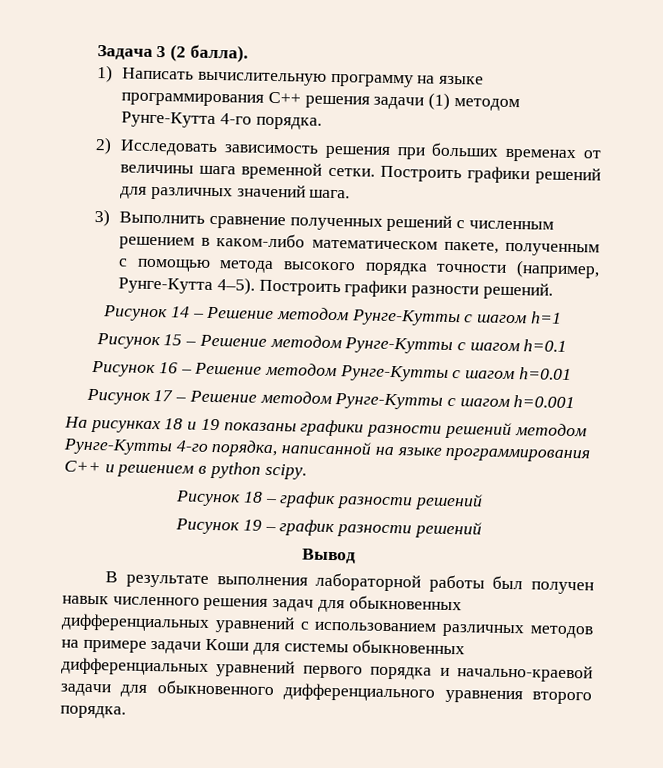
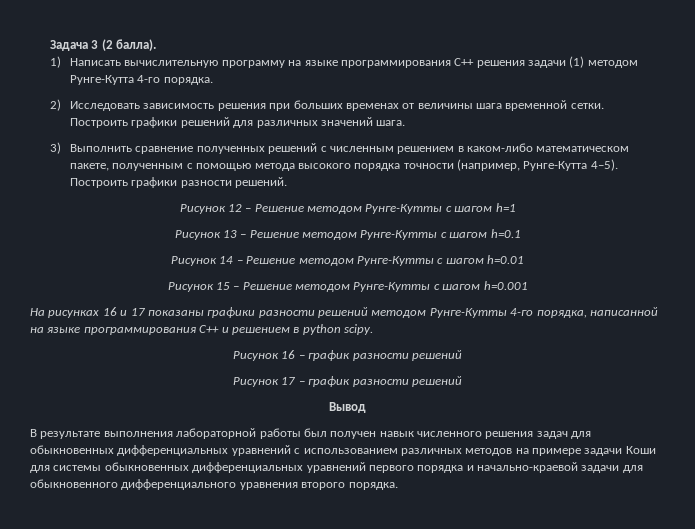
[170,306,190,318] 14 -> [227,204,242,212] 12
[163,334,183,346] 15 -> [222,230,237,238] 13
[158,362,178,374] 16 -> [219,256,234,264] 14
[153,390,174,402] 17 -> [215,282,230,290] 15
[164,418,220,431] 18 и 19 -> [102,307,145,316] 16 и 17
[243,491,263,503] 18 -> [281,350,296,359] 16
[242,519,262,531] 19 -> [281,377,296,385] 17

